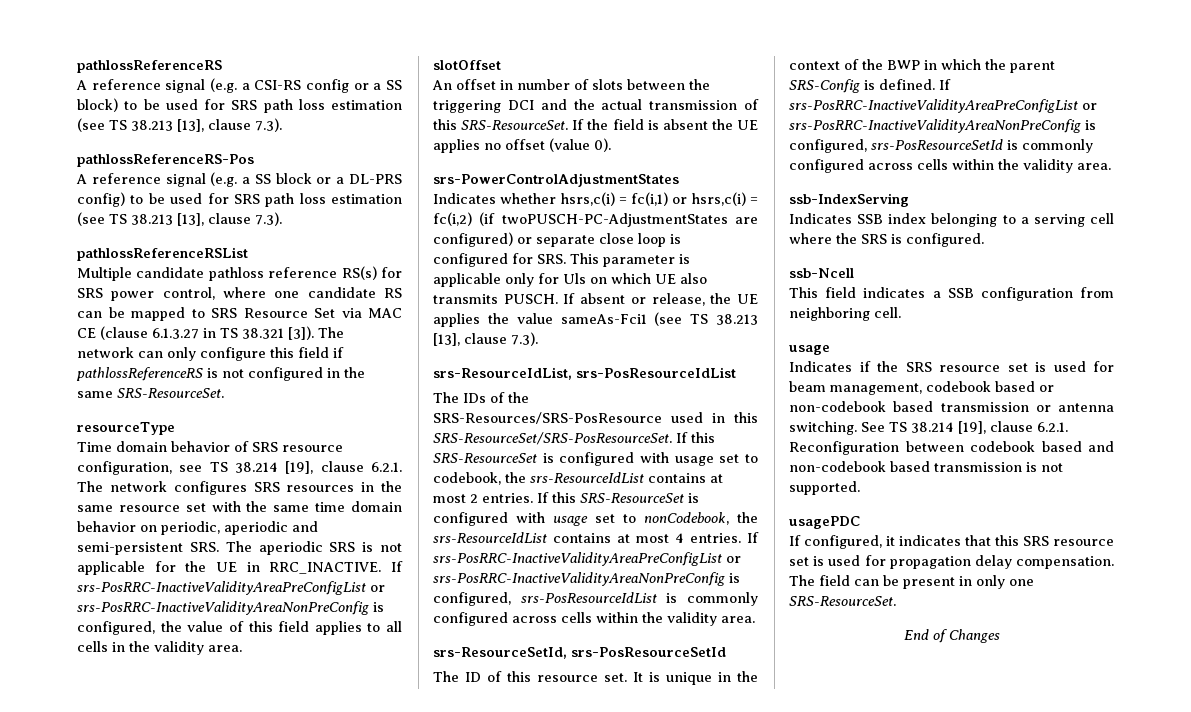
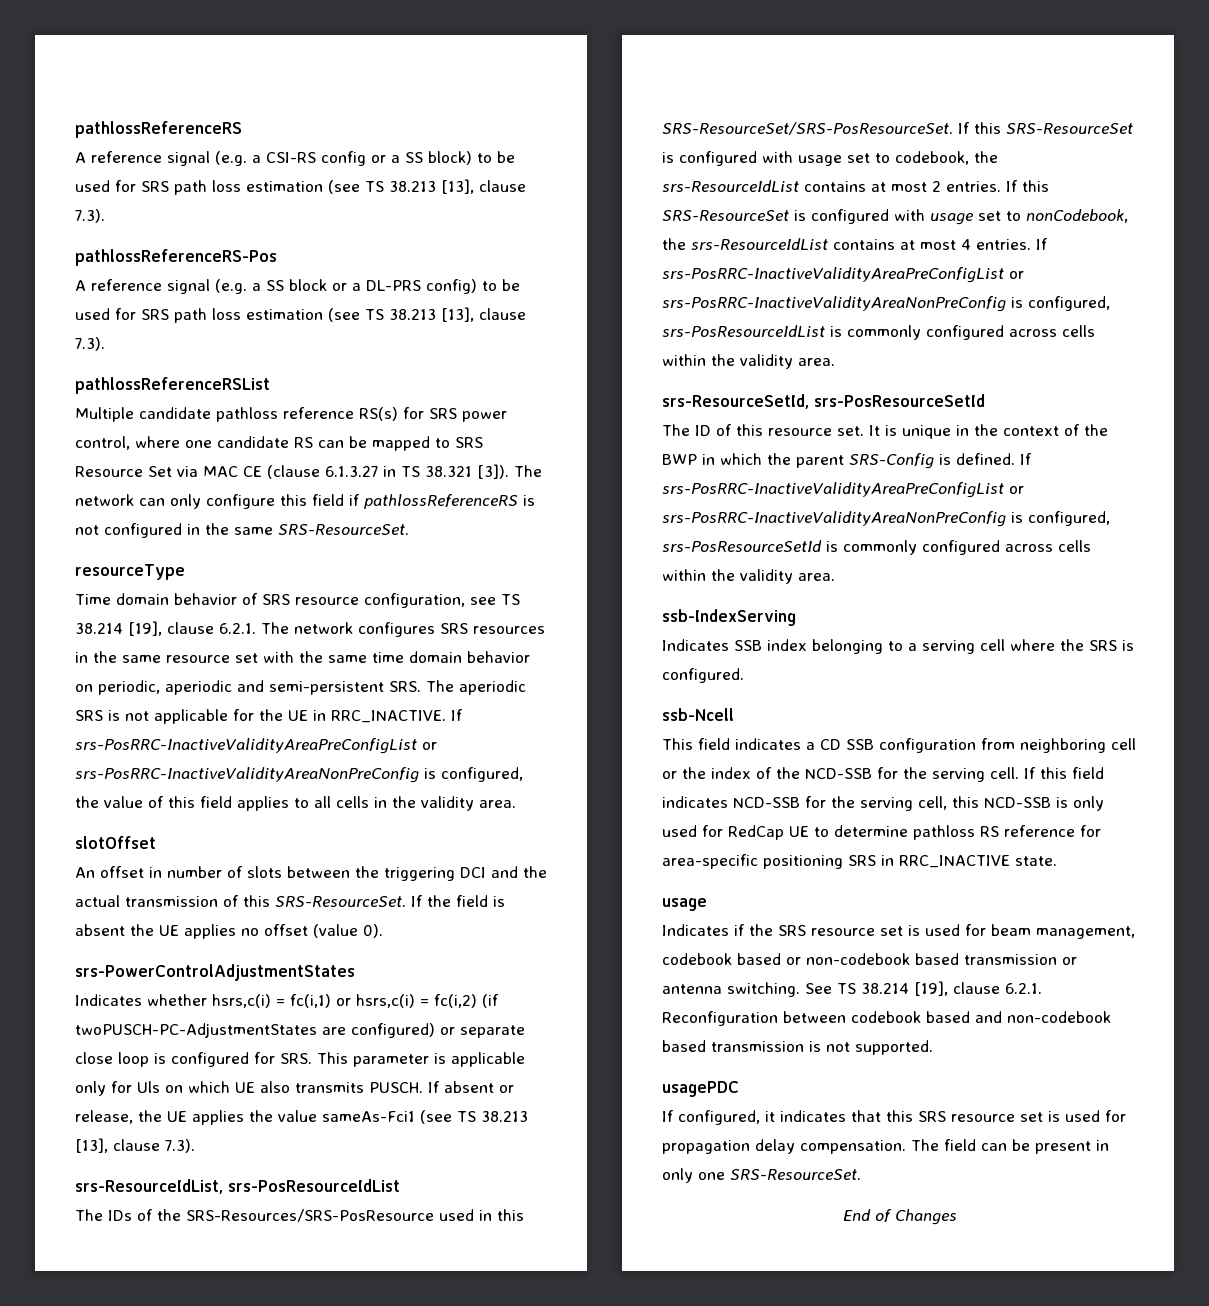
(941, 294) none -> [820,739,841,750] CD
[874,307,901,318] cell. -> [1111,738,1136,750] [662,767,1104,782] [662,796,1104,811] [662,825,1101,840] [662,854,1057,869] cell or the index of the NCD-SSB for the serving cell. If this field indicates NCD-SSB for the serving cell, this NCD-SSB is only used for RedCap UE to determine pathloss RS reference for area-specific positioning SRS in RRC_INACTIVE state.

